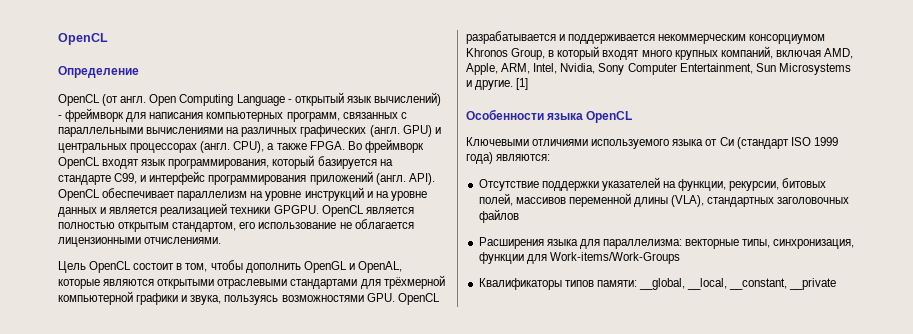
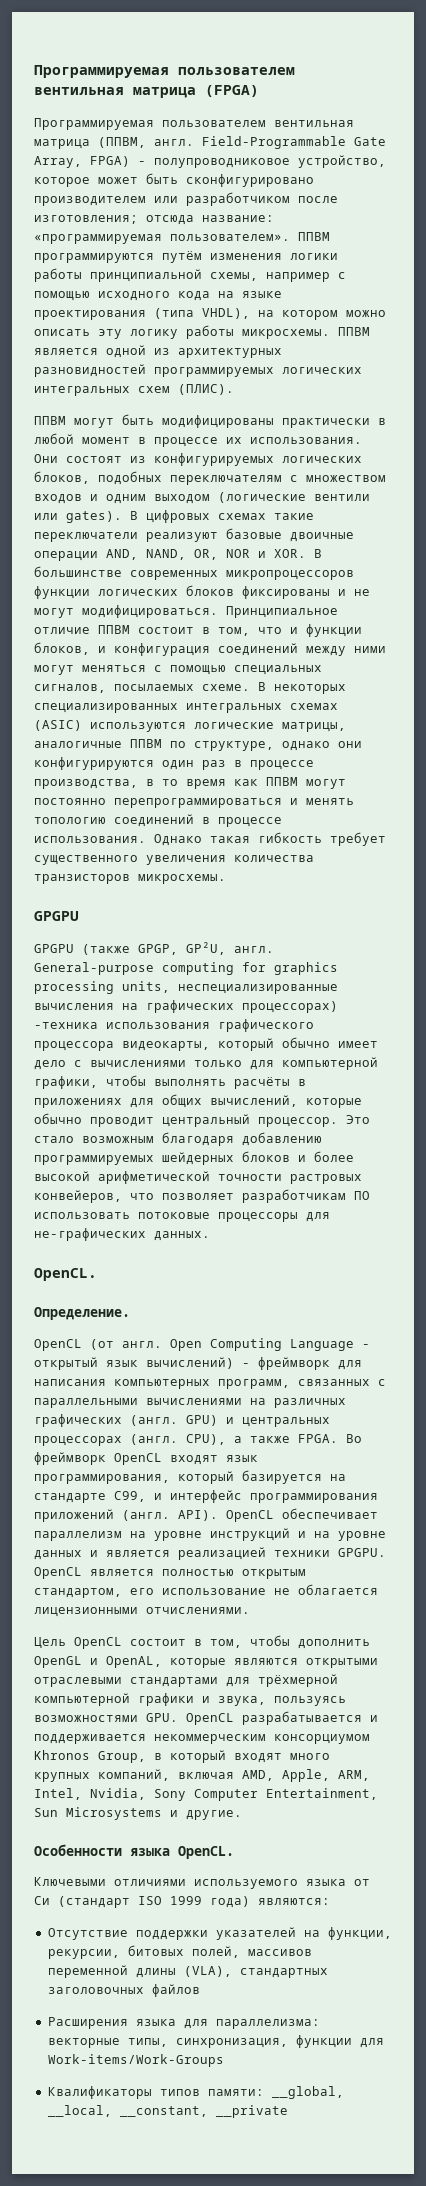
[58,33,108,45] [58,66,139,78] OpenCL // Определение -> [34,65,295,78] [34,85,259,98] [34,118,354,130] [34,136,386,149] [34,155,386,168] [34,173,314,187] [34,192,338,206] [34,215,274,225] [34,232,330,244] [34,251,338,263] [34,268,346,282] [34,291,282,301] [34,308,386,320] [34,325,370,339] [34,345,282,358] [34,364,362,377] [34,384,234,396] [34,414,386,428] [34,433,362,447] [34,453,362,466] [34,471,386,485] [34,492,370,504] [34,510,314,523] [34,528,354,542] [34,549,322,561] [34,566,354,580] [34,585,370,599] [34,605,338,618] [34,624,362,637] [34,642,386,656] [34,665,322,675] [34,682,346,694] [34,703,338,713] [34,720,346,732] [34,739,362,751] [34,757,314,770] [34,777,346,789] [34,798,354,808] [34,814,282,827] [34,832,386,846] [34,855,314,865] [34,874,226,884] [34,911,79,921] [34,942,274,955] [34,962,338,975] [34,981,338,994] [34,1000,338,1013] [34,1019,314,1032] [34,1037,378,1051] [34,1057,378,1070] [34,1075,306,1089] [34,1094,362,1108] [34,1113,370,1127] [34,1132,322,1146] [34,1151,354,1165] [34,1171,362,1184] [34,1189,370,1203] [34,1212,330,1222] [34,1228,210,1241] [34,1268,97,1281] [34,1307,130,1320] Программируемая пользователем вентильная матрица (FPGA) // Программируемая пользователем вентильная матрица (ППВМ, англ. Field-Programmable Gate Array, FPGA) - полупроводниковое устройство, которое может быть сконфигурировано производителем или разработчиком после изготовления; отсюда название: «программируемая пользователем». ППВМ программируются путём изменения логики работы принципиальной схемы, например с помощью исходного кода на языке проектирования (типа VHDL), на котором можно описать эту логику работы микросхемы. ППВМ является одной из архитектурных разновидностей программируемых логических интегральных схем (ПЛИС). // ППВМ могут быть модифицированы практически в любой момент в процессе их использования. Они состоят из конфигурируемых логических блоков, подобных переключателям с множеством входов и одним выходом (логические вентили или gates). В цифровых схемах такие переключатели реализуют базовые двоичные операции AND, NAND, OR, NOR и XOR. В большинстве современных микропроцессоров функции логических блоков фиксированы и не могут модифицироваться. Принципиальное отличие ППВМ состоит в том, что и функции блоков, и конфигурация соединений между ними могут меняться с помощью специальных сигналов, посылаемых схеме. В некоторых специализированных интегральных схемах (ASIC) используются логические матрицы, аналогичные ППВМ по структуре, однако они конфигурируются один раз в процессе производства, в то время как ППВМ могут постоянно перепрограммироваться и менять топологию соединений в процессе использования. Однако такая гибкость требует существенного увеличения количества транзисторов микросхемы. // GPGPU // GPGPU (также GPGP, GP²U, англ. General-purpose computing for graphics processing units, неспециализированные вычисления на графических процессорах) -техника использования графического процессора видеокарты, который обычно имеет дело с вычислениями только для компьютерной графики, чтобы выполнять расчёты в приложениях для общих вычислений, которые обычно проводит центральный процессор. Это стало возможным благодаря добавлению программируемых шейдерных блоков и более высокой арифметической точности растровых конвейеров, что позволяет разработчикам ПО использовать потоковые процессоры для не-графических данных. // OpenCL. // Определение.
[516,78,529,90] [1] -> (242, 1815) none
[586,111,633,123] OpenCL -> [178,1846,234,1859] OpenCL.

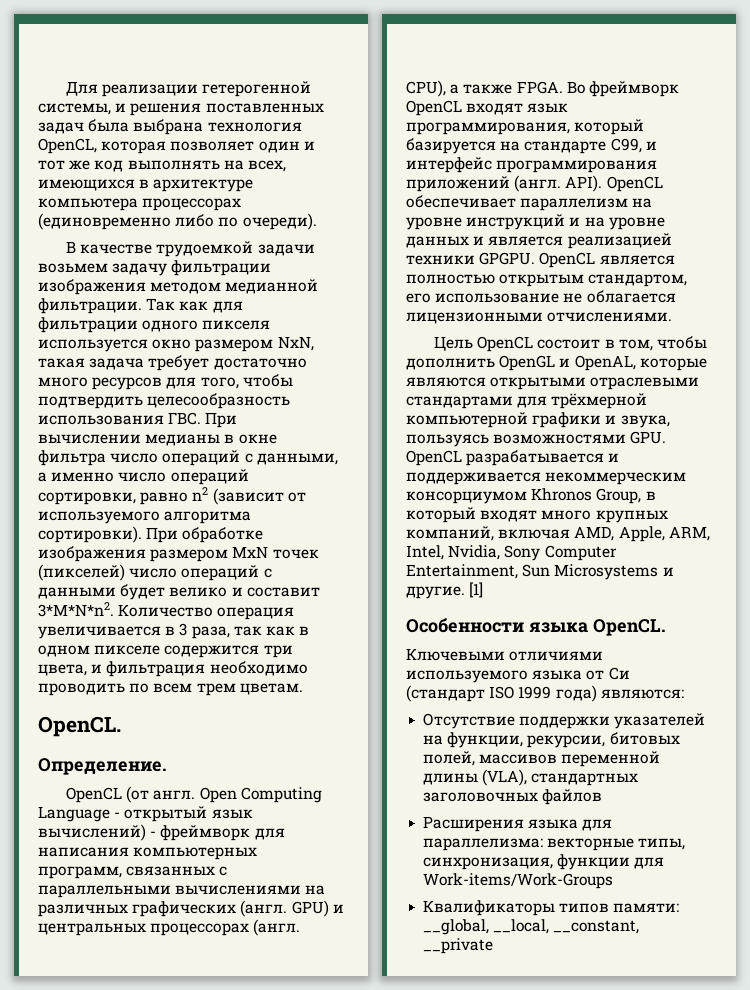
[34,65,295,78] [34,85,259,98] [34,118,354,130] [34,136,386,149] [34,155,386,168] [34,173,314,187] [34,192,338,206] [34,215,274,225] [34,232,330,244] [34,251,338,263] [34,268,346,282] [34,291,282,301] [34,308,386,320] [34,325,370,339] [34,345,282,358] [34,364,362,377] [34,384,234,396] [34,414,386,428] [34,433,362,447] [34,453,362,466] [34,471,386,485] [34,492,370,504] [34,510,314,523] [34,528,354,542] [34,549,322,561] [34,566,354,580] [34,585,370,599] [34,605,338,618] [34,624,362,637] [34,642,386,656] [34,665,322,675] [34,682,346,694] [34,703,338,713] [34,720,346,732] [34,739,362,751] [34,757,314,770] [34,777,346,789] [34,798,354,808] [34,814,282,827] [34,832,386,846] [34,855,314,865] [34,874,226,884] [34,911,79,921] [34,942,274,955] [34,962,338,975] [34,981,338,994] [34,1000,338,1013] [34,1019,314,1032] [34,1037,378,1051] [34,1057,378,1070] [34,1075,306,1089] [34,1094,362,1108] [34,1113,370,1127] [34,1132,322,1146] [34,1151,354,1165] [34,1171,362,1184] [34,1189,370,1203] [34,1212,330,1222] [34,1228,210,1241] Программируемая пользователем вентильная матрица (FPGA) // Программируемая пользователем вентильная матрица (ППВМ, англ. Field-Programmable Gate Array, FPGA) - полупроводниковое устройство, которое может быть сконфигурировано производителем или разработчиком после изготовления; отсюда название: «программируемая пользователем». ППВМ программируются путём изменения логики работы принципиальной схемы, например с помощью исходного кода на языке проектирования (типа VHDL), на котором можно описать эту логику работы микросхемы. ППВМ является одной из архитектурных разновидностей программируемых логических интегральных схем (ПЛИС). // ППВМ могут быть модифицированы практически в любой момент в процессе их использования. Они состоят из конфигурируемых логических блоков, подобных переключателям с множеством входов и одним выходом (логические вентили или gates). В цифровых схемах такие переключатели реализуют базовые двоичные операции AND, NAND, OR, NOR и XOR. В большинстве современных микропроцессоров функции логических блоков фиксированы и не могут модифицироваться. Принципиальное отличие ППВМ состоит в том, что и функции блоков, и конфигурация соединений между ними могут меняться с помощью специальных сигналов, посылаемых схеме. В некоторых специализированных интегральных схемах (ASIC) используются логические матрицы, аналогичные ППВМ по структуре, однако они конфигурируются один раз в процессе производства, в то время как ППВМ могут постоянно перепрограммироваться и менять топологию соединений в процессе использования. Однако такая гибкость требует существенного увеличения количества транзисторов микросхемы. // GPGPU // GPGPU (также GPGP, GP²U, англ. General-purpose computing for graphics processing units, неспециализированные вычисления на графических процессорах) -техника использования графического процессора видеокарты, который обычно имеет дело с вычислениями только для компьютерной графики, чтобы выполнять расчёты в приложениях для общих вычислений, которые обычно проводит центральный процессор. Это стало возможным благодаря добавлению программируемых шейдерных блоков и более высокой арифметической точности растровых конвейеров, что позволяет разработчикам ПО использовать потоковые процессоры для не-графических данных. -> [65,81,312,97] [38,103,324,116] [38,119,302,135] [38,138,315,154] [38,160,286,172] [38,179,254,192] [38,198,242,211] [38,213,317,230] [65,241,315,257] [38,260,272,276] [38,279,319,295] [38,298,243,314] [38,317,271,333] [38,336,314,352] [38,355,307,371] [38,374,293,390] [38,393,291,409] [38,412,238,428] [38,434,277,446] [38,450,338,466] [38,469,249,485] [38,487,306,505] [38,511,252,524] [38,526,264,543] [38,546,319,562] [38,564,272,581] [38,584,320,600] [38,602,295,620] [38,623,310,639] [38,645,293,658] [38,661,308,677] [38,683,303,696] Для реализации гетерогенной системы, и решения поставленных задач была выбрана технология OpenCL, которая позволяет один и тот же код выполнять на всех, имеющихся в архитектуре компьютера процессорах (единовременно либо по очереди). // В качестве трудоемкой задачи возьмем задачу фильтрации изображения методом медианной фильтрации. Так как для фильтрации одного пикселя используется окно размером NxN, такая задача требует достаточно много ресурсов для того, чтобы подтвердить целесообразность использования ГВС. При вычислении медианы в окне фильтра число операций с данными, а именно число операций сортировки, равно n2 (зависит от используемого алгоритма сортировки). При обработке изображения размером MхN точек (пикселей) число операций с данными будет велико и составит 3*M*N*n2. Количество операция увеличивается в 3 раза, так как в одном пикселе содержится три цвета, и фильтрация необходимо проводить по всем трем цветам.
(242, 1815) none -> [469,582,484,598] [1]

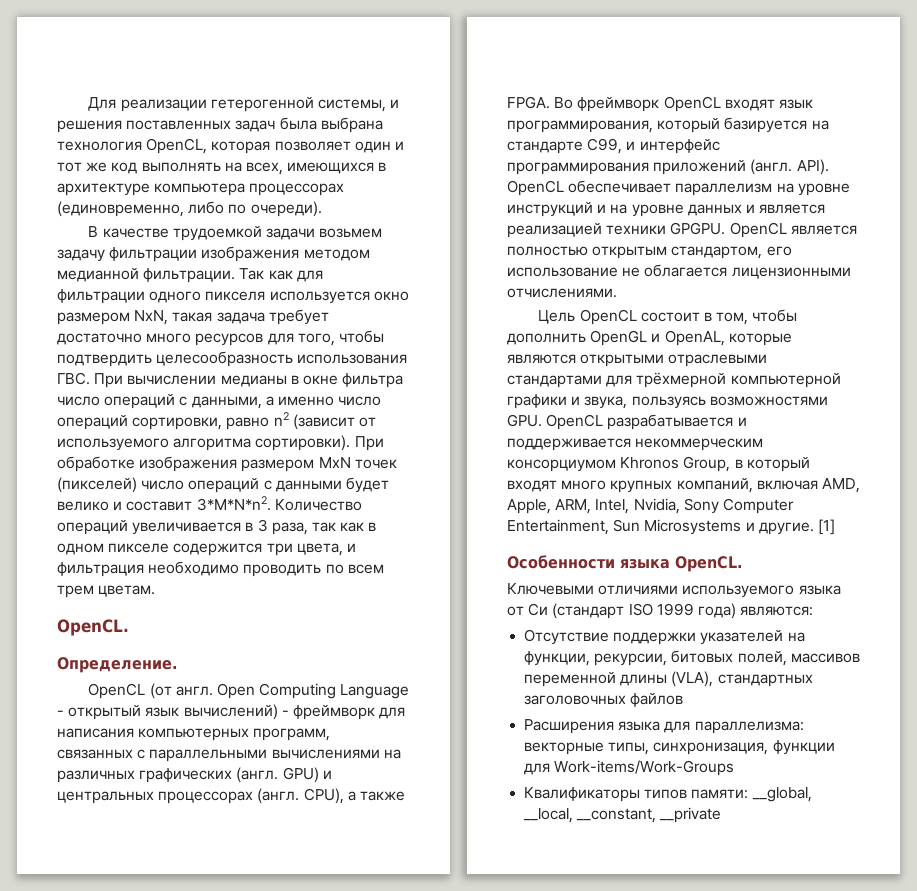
[38,213,171,230] (единовременно -> [57,201,184,217] (единовременно,
[217,607,295,620] операция -> [57,520,128,535] операций

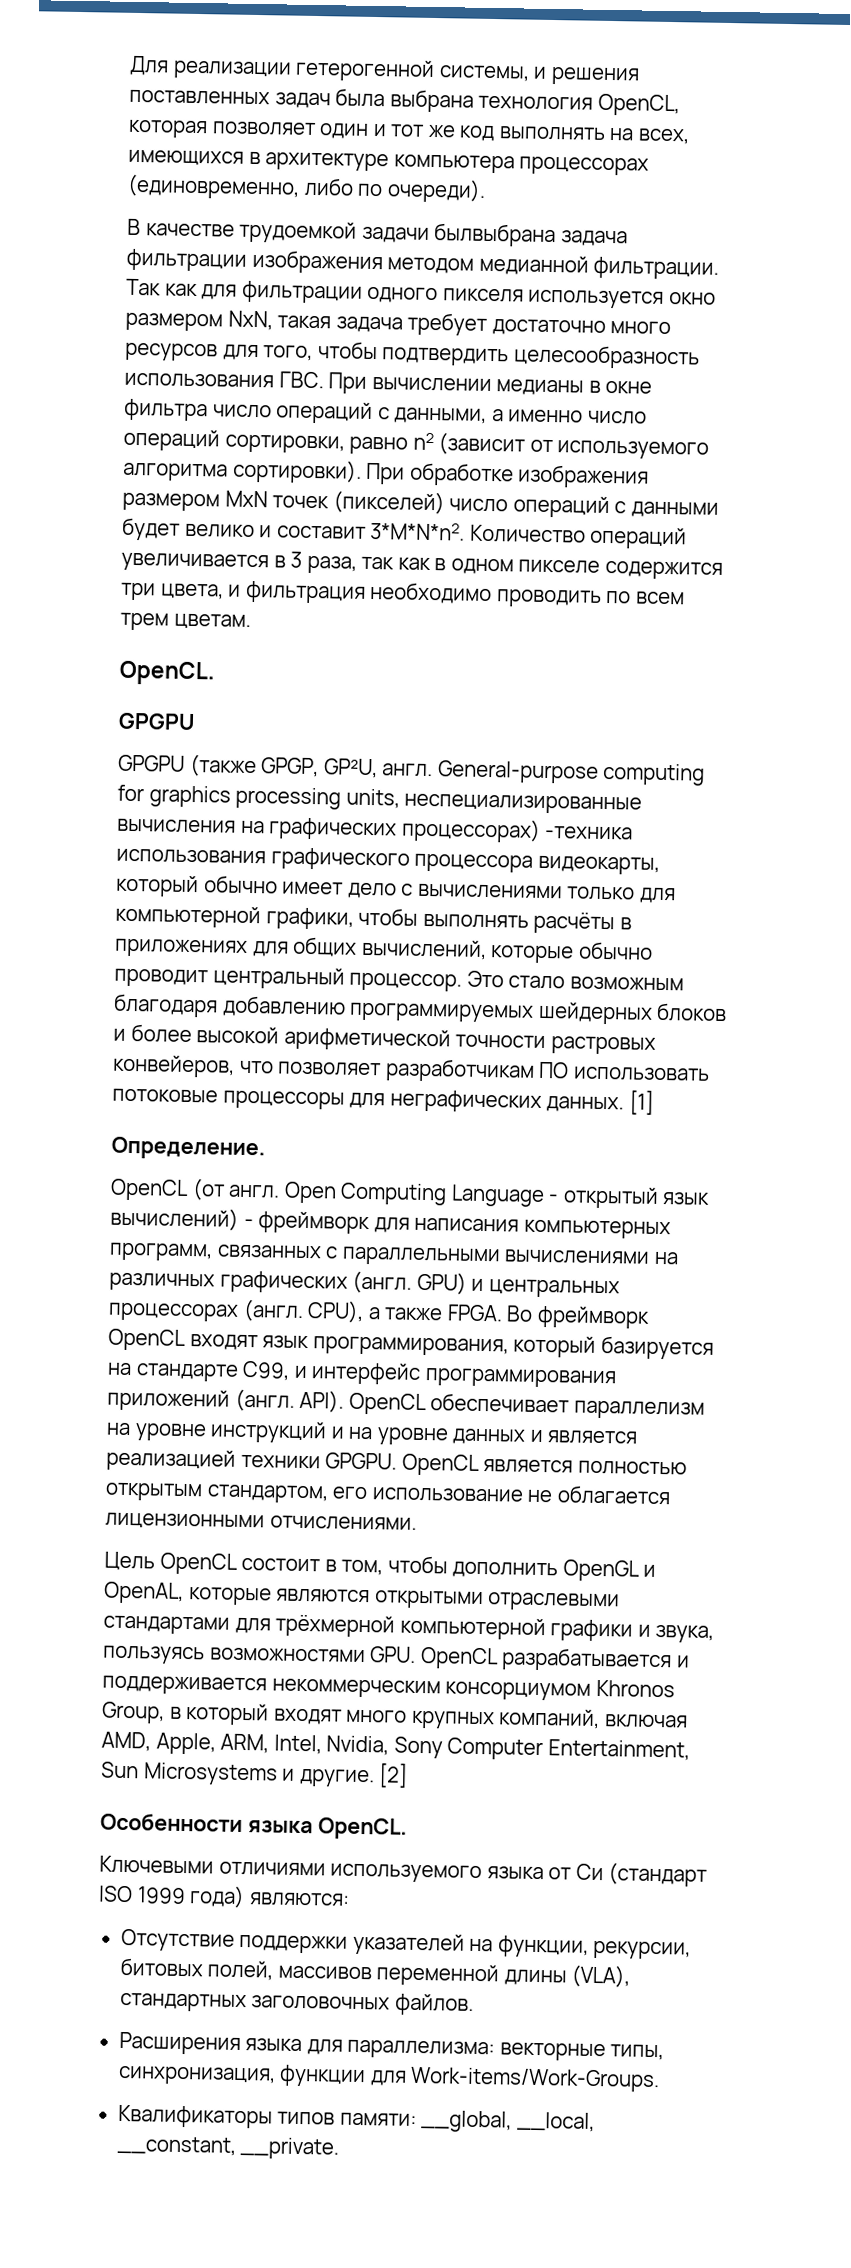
[319,228,383,238] [57,249,105,262] возьмем задачу -> [434,223,628,248] былвыбрана задача
(129, 627) none -> [118,712,195,731] [118,753,706,786] [117,784,643,815] [117,817,634,843] [116,847,660,875] [115,874,676,904] [115,904,632,935] [114,936,653,964] [114,966,684,992] [113,993,728,1025] [113,1023,656,1055] [112,1054,710,1083] [112,1088,654,1115] // GPGPU // GPGPU (также GPGP, GP²U, англ. General-purpose computing for graphics processing units, неспециализированные вычисления на графических процессорах) -техника использования графического процессора видеокарты, который обычно имеет дело с вычислениями только для компьютерной графики, чтобы выполнять расчёты в приложениях для общих вычислений, которые обычно проводит центральный процессор. Это стало возможным благодаря добавлению программируемых шейдерных блоков и более высокой арифметической точности растровых конвейеров, что позволяет разработчикам ПО использовать потоковые процессоры для неграфических данных. [1]
[817,519,835,535] [1] -> [378,1763,409,1788] [2]
[630,693,684,707] файлов -> [394,1993,474,2016] файлов.
[554,760,735,776] Work-items/Work-Groups -> [410,2066,661,2093] Work-items/Work-Groups.
[659,807,722,823] __private -> [240,2137,340,2160] __private.

